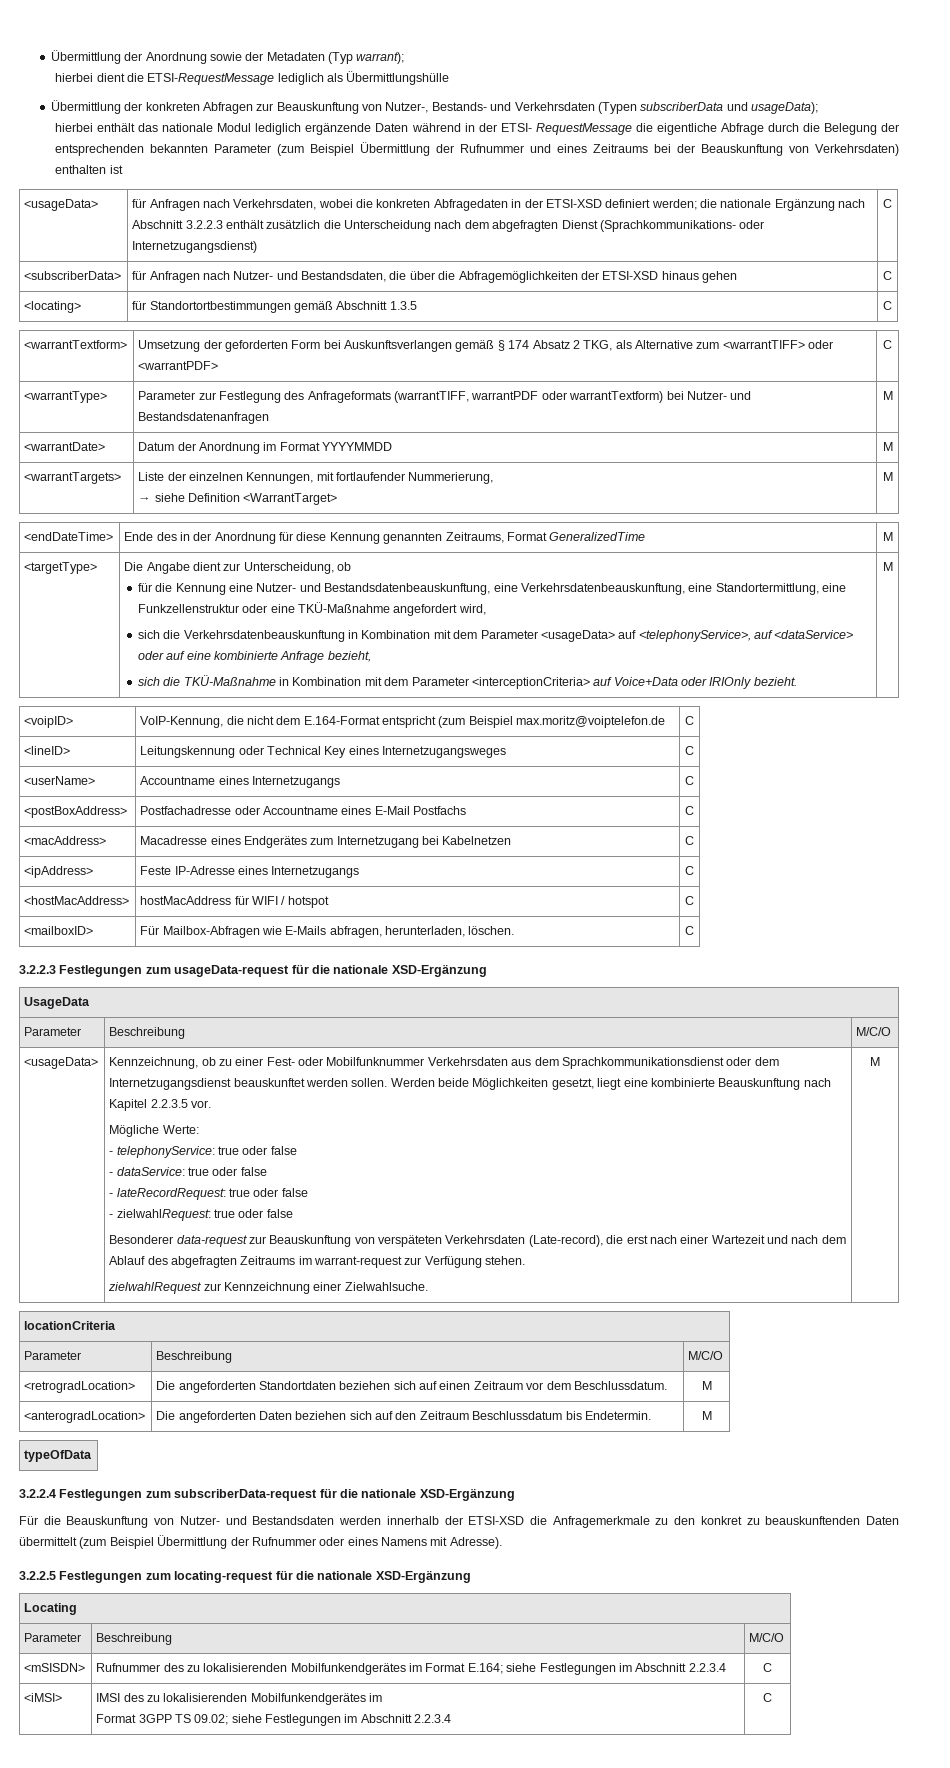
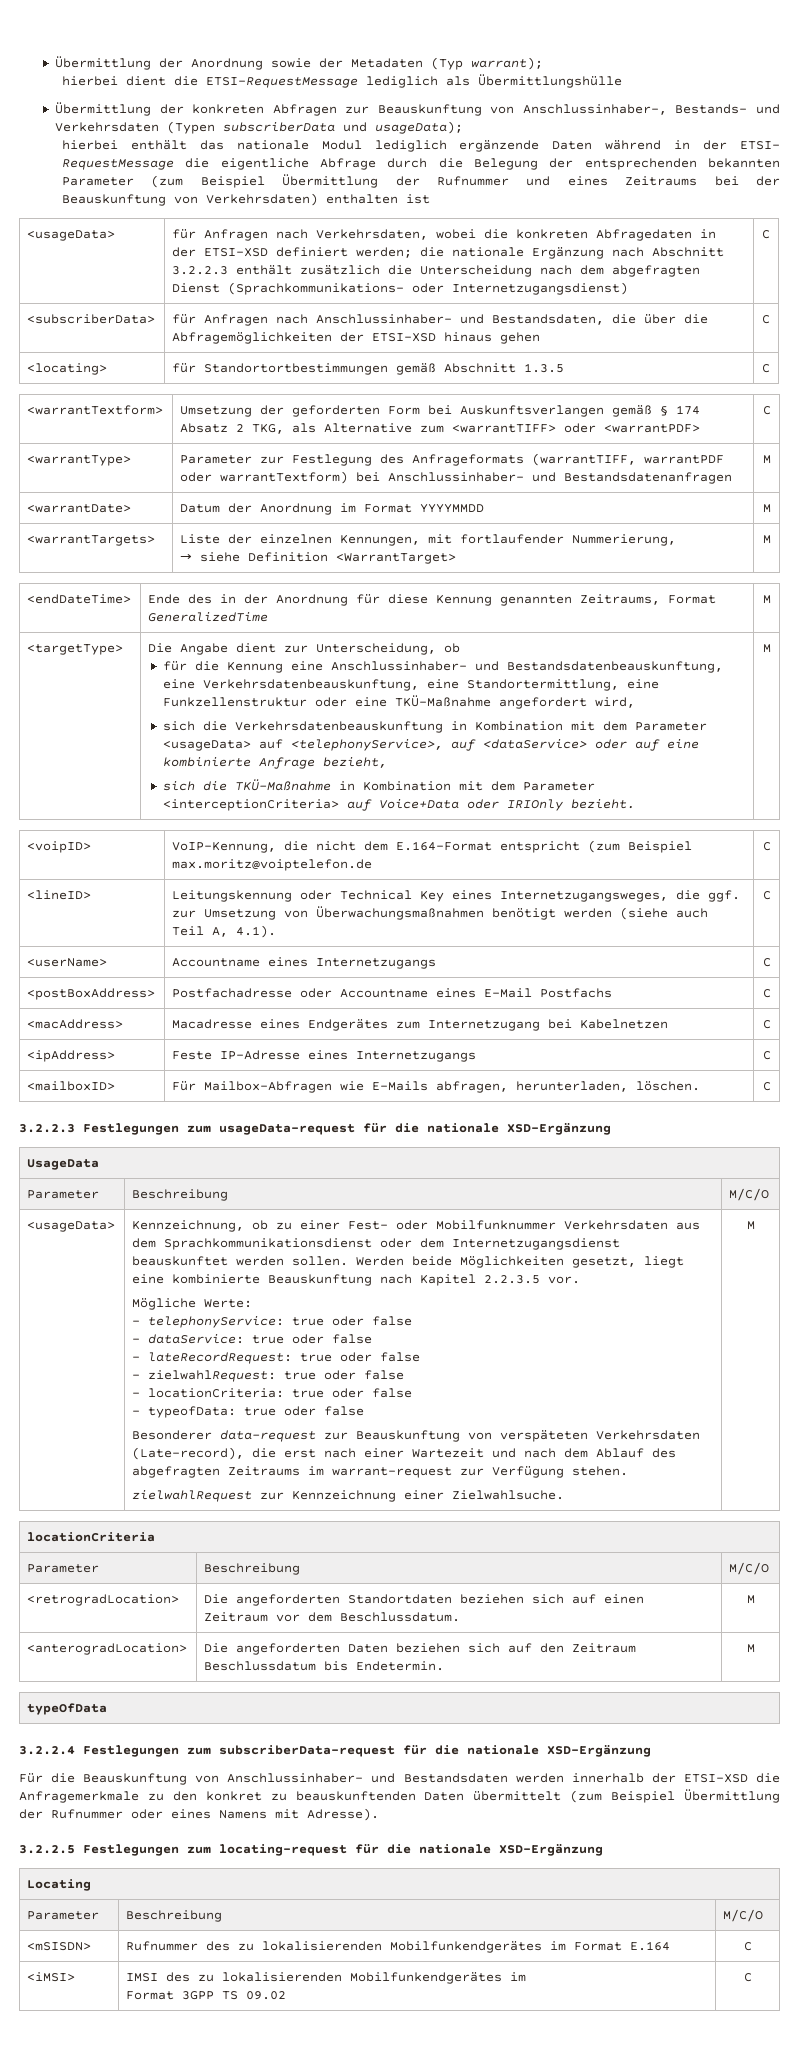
[385,102,429,113] Nutzer-, -> [522,104,667,115] Anschlussinhaber-,
[233,271,274,280] Nutzer- -> [316,314,453,324] Anschlussinhaber-
[686,391,727,400] Nutzer- -> [388,472,525,482] Anschlussinhaber-
[256,583,297,592] Nutzer- -> [331,661,468,671] Anschlussinhaber-
[382,746,507,758] Internetzugangsweges -> [500,890,741,902] [172,906,709,920] [172,925,277,938] Internetzugangsweges, die ggf. zur Umsetzung von Überwachungsmaßnahmen benötigt werden (siehe auch Teil A, 4.1).
[24,896,130,905] [140,896,329,908] [685,896,694,905] // <hostMacAddress> | hostMacAddress für WIFI / hotspot | C -> (771, 1055) none
(293, 1213) none -> [132,1388,413,1398] [132,1406,365,1418] // - locationCriteria: true oder false // - typeofData: true oder false
[179,1516,220,1525] Nutzer- -> [227,1773,364,1783] Anschlussinhaber-
[467,1663,726,1675] E.164; siehe Festlegungen im Abschnitt 2.2.3.4 -> [630,1941,671,1951] E.164
[194,1714,452,1726] 09.02; siehe Festlegungen im Abschnitt 2.2.3.4 -> [246,1991,287,2000] 09.02

